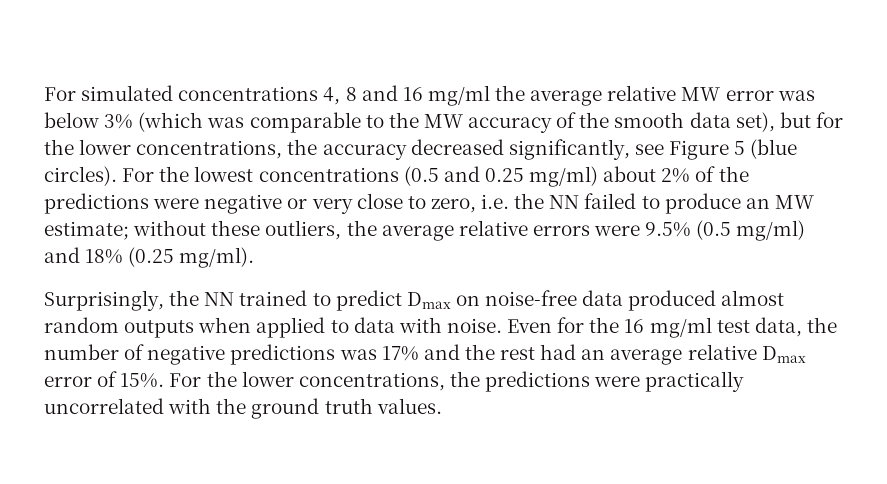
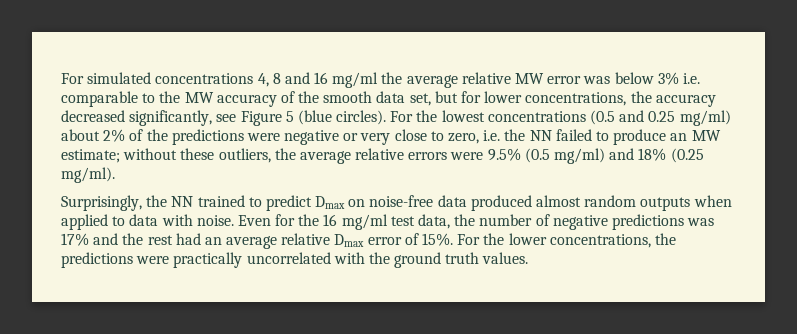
[138,112,245,132] (which was -> [682,73,700,84] i.e.
[735,112,775,132] set), -> [409,93,431,106] set,
[44,139,74,155] the -> (482, 97) none

